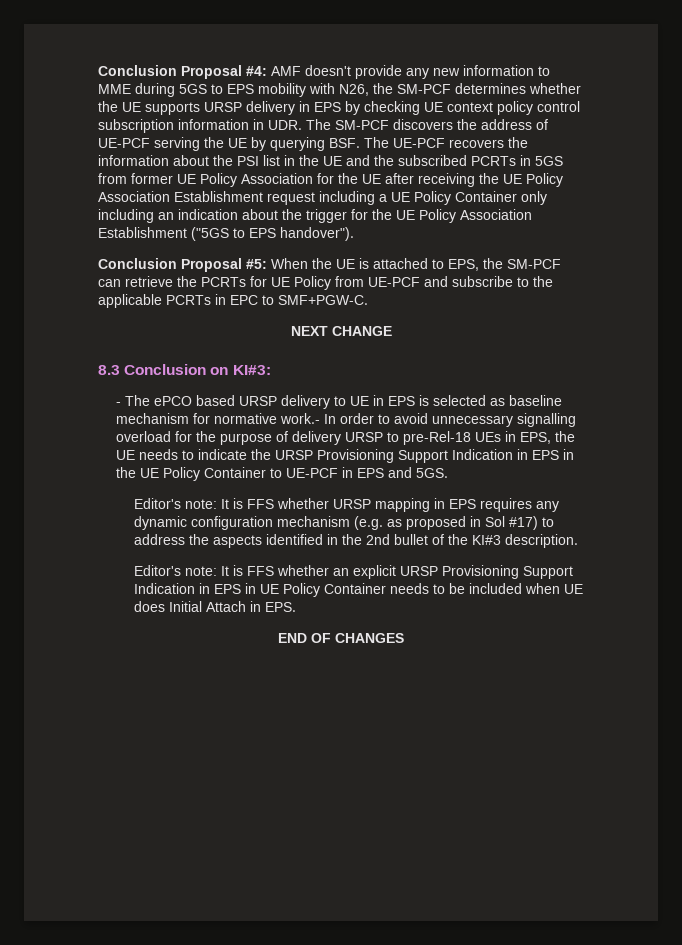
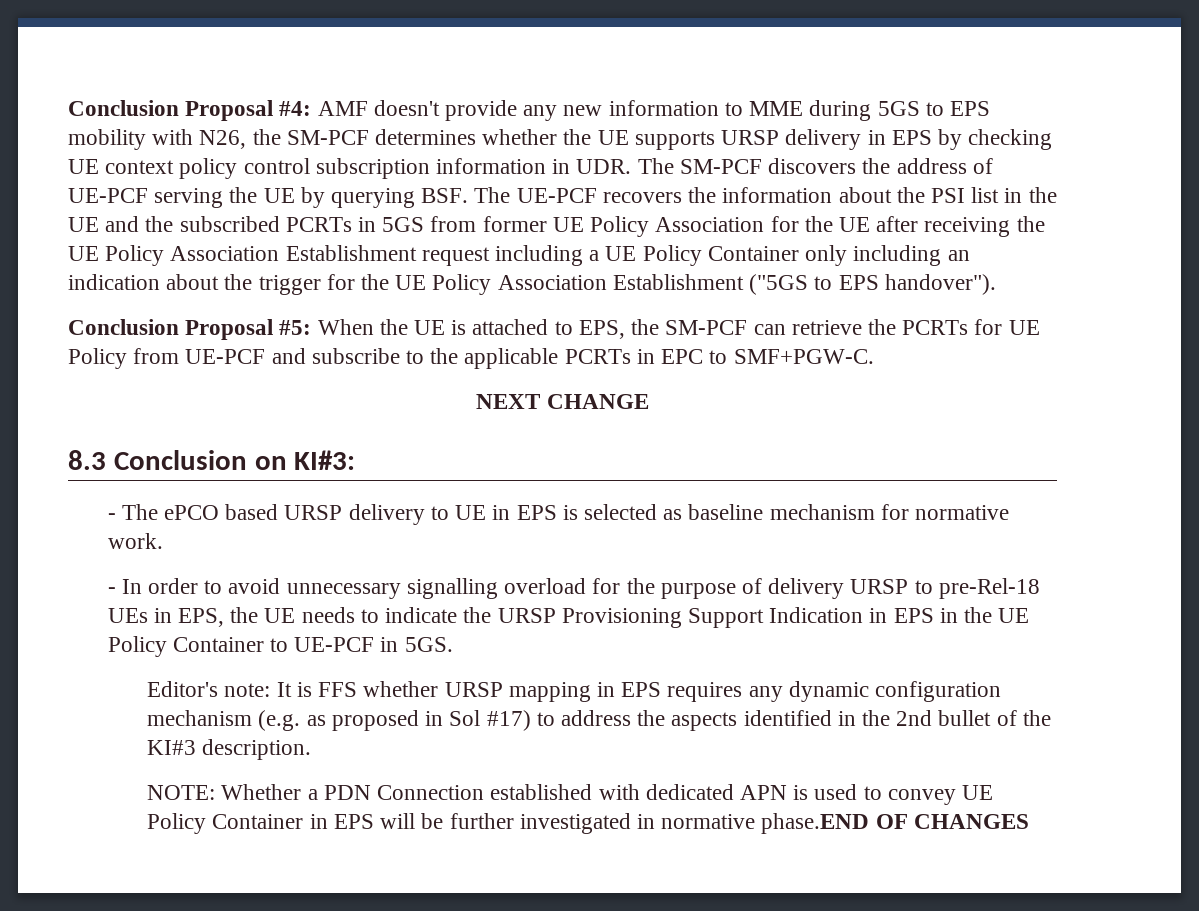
[279,413,320,424] work.- -> [107,533,163,549] [107,587,116,594] work. // -
[356,467,412,478] EPS and -> (399, 644) none
[133,565,573,579] [133,583,583,597] [133,601,296,612] [278,633,307,643] Editor's note: It is FFS whether an explicit URSP Provisioning Support Indication in EPS in UE Policy Container needs to be included when UE does Initial Attach in EPS. // END -> [147,784,993,805] [147,813,870,834] NOTE: Whether a PDN Connection established with dedicated APN is used to convey UE Policy Container in EPS will be further investigated in normative phase.END

